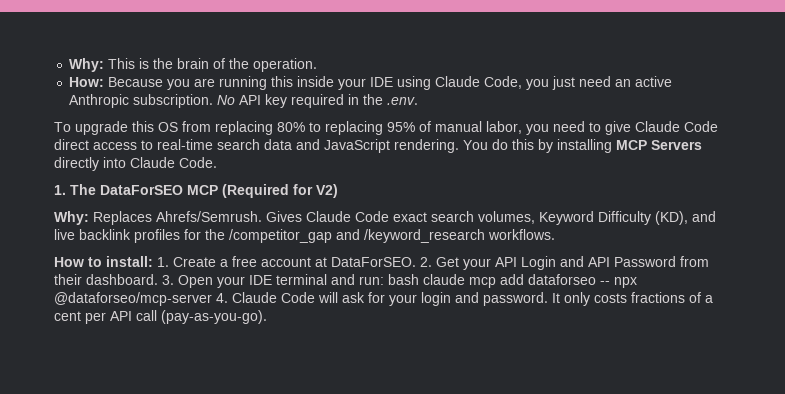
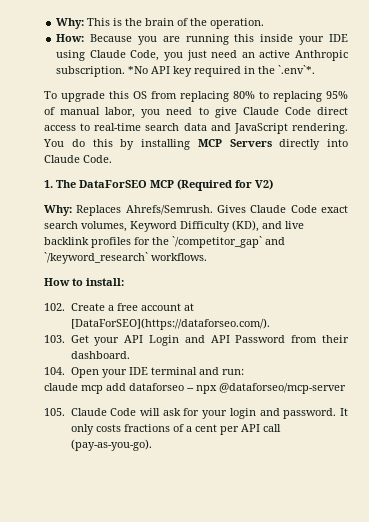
[217,95,236,105] No -> [128,66,149,74] *No
[387,97,419,105] .env. -> [278,65,316,74] `.env`*.
[229,229,485,243] /competitor_gap and /keyword_research -> [172,236,285,248] [44,252,148,264] `/competitor_gap` and `/keyword_research`
[157,257,169,267] 1. -> [44,303,65,311] // 102.
[331,257,432,267] DataForSEO. 2. -> [70,318,270,330] [44,335,65,343] [DataForSEO](https://dataforseo.com/). // 103.
[162,275,174,285] 3. -> [44,367,65,375] // 104.
[388,274,419,285] bash -> (244, 372) //
[216,293,228,303] 4. -> [44,408,65,416] // 105.

